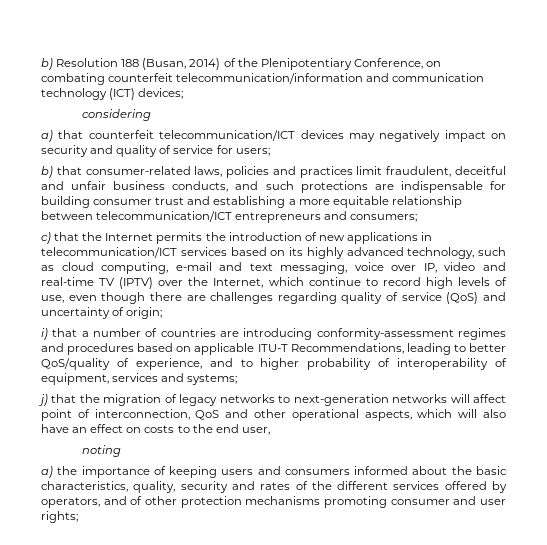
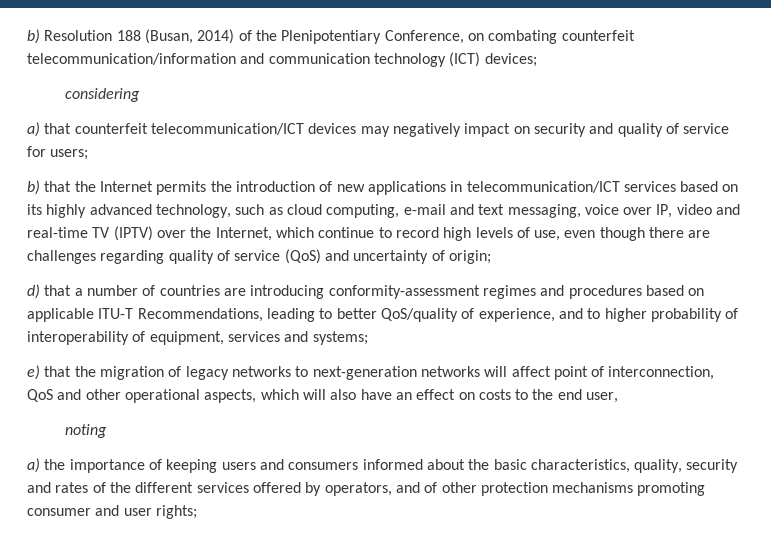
[85,166,506,178] [41,181,506,193] [41,196,462,208] [41,211,418,223] [41,232,80,244] consumer-related laws, policies and practices limit fraudulent, deceitful and unfair business conducts, and such protections are indispensable for building consumer trust and establishing a more equitable relationship between telecommunication/ICT entrepreneurs and consumers; // c) that -> (72, 186) none
[41,328,48,340] i) -> [27,284,40,299] d)
[38,394,48,406] j) -> [27,365,40,380] e)

